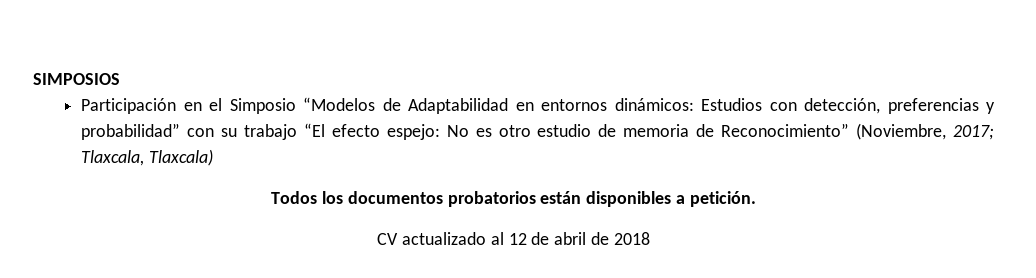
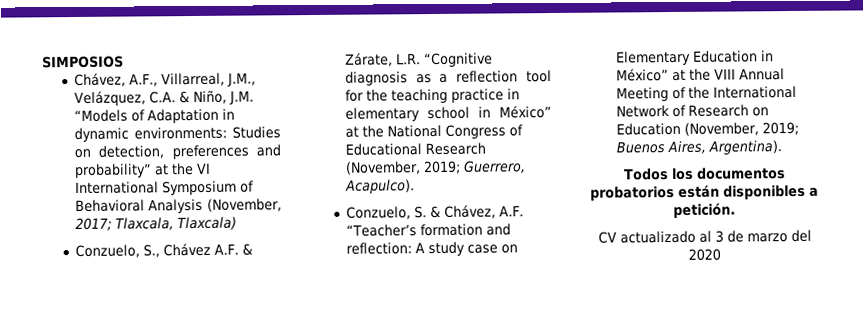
[81,97,995,114] [81,123,994,140] [81,149,213,166] Participación en el Simposio “Modelos de Adaptabilidad en entornos dinámicos: Estudios con detección, preferencias y probabilidad” con su trabajo “El efecto espejo: No es otro estudio de memoria de Reconocimiento” (Noviembre, 2017; Tlaxcala, Tlaxcala) -> [73,72,256,88] [73,90,254,107] [73,108,235,124] [73,126,281,143] [73,144,281,160] [73,162,211,179] [74,180,254,196] [74,198,282,214] [74,216,237,232] [74,242,253,259] [344,52,493,68] [344,70,552,86] [344,88,520,104] [344,105,552,122] [344,124,523,139] [344,142,486,156] [344,160,526,175] [344,179,415,194] [345,204,524,220] [345,223,511,237] [345,241,518,257] [615,50,774,66] [615,68,785,82] [615,85,797,102] [615,104,769,118] [615,121,799,136] [615,140,782,155] Chávez, A.F., Villarreal, J.M., Velázquez, C.A. & Niño, J.M. “Models of Adaptation in dynamic environments: Studies on detection, preferences and probability” at the VI International Symposium of Behavioral Analysis (November, 2017; Tlaxcala, Tlaxcala) // Conzuelo, S., Chávez A.F. & Zárate, L.R. “Cognitive diagnosis as a reflection tool for the teaching practice in elementary school in México” at the National Congress of Educational Research (November, 2019; Guerrero, Acapulco). // Conzuelo, S. & Chávez, A.F. “Teacher’s formation and reflection: A study case on Elementary Education in México” at the VIII Annual Meeting of the International Network of Research on Education (November, 2019; Buenos Aires, Argentina).
[508,232,650,245] 12 de abril de 2018 -> [714,229,812,243] [688,248,721,261] 3 de marzo del 2020

